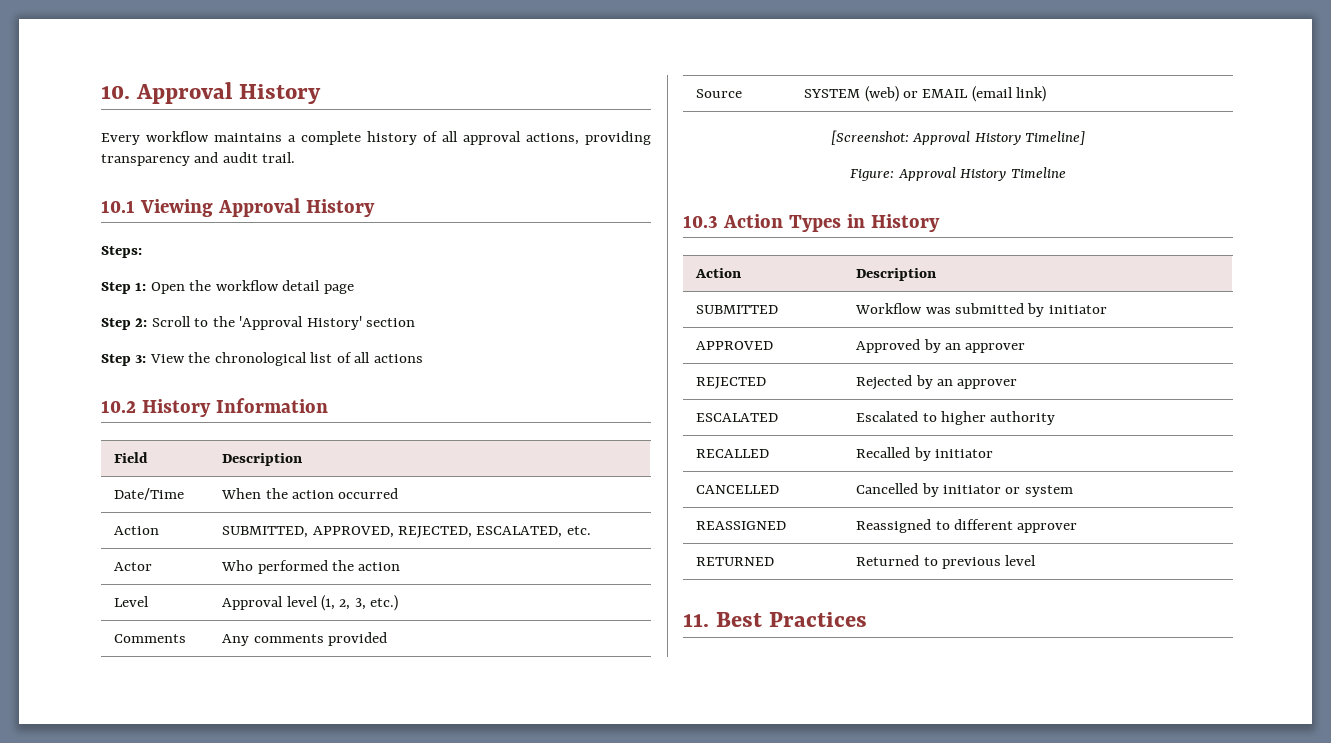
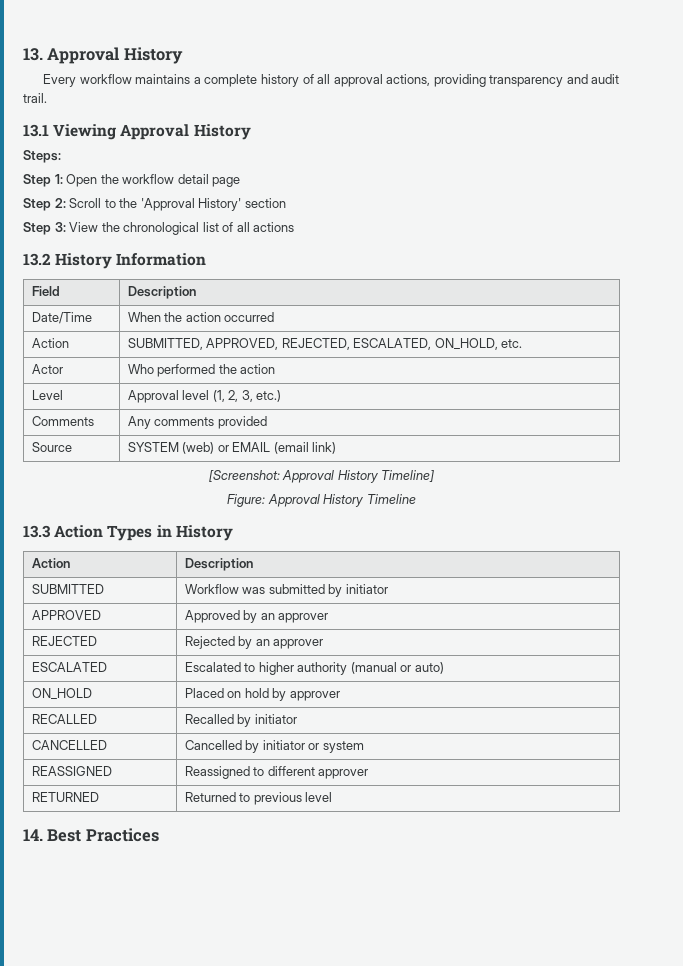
[101,85,130,99] 10. -> [23,48,43,61] 13.
[101,200,135,213] 10.1 -> [23,124,49,137] 13.1
[101,400,136,413] 10.2 -> [23,253,51,266] 13.2
(563, 532) none -> [434,338,498,350] ON_HOLD,
[683,215,718,228] 10.3 -> [23,525,51,538] 13.3
(1056, 418) none -> [350,662,444,674] [31,688,92,700] [184,688,340,701] (manual or auto) // ON_HOLD | Placed on hold by approver
[683,614,709,627] 11. -> [23,829,43,841] 14.

